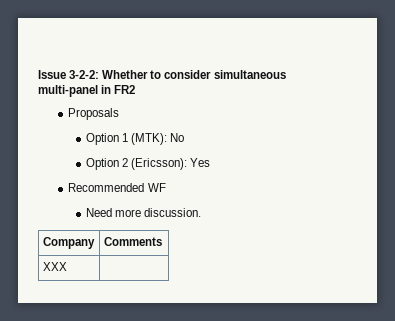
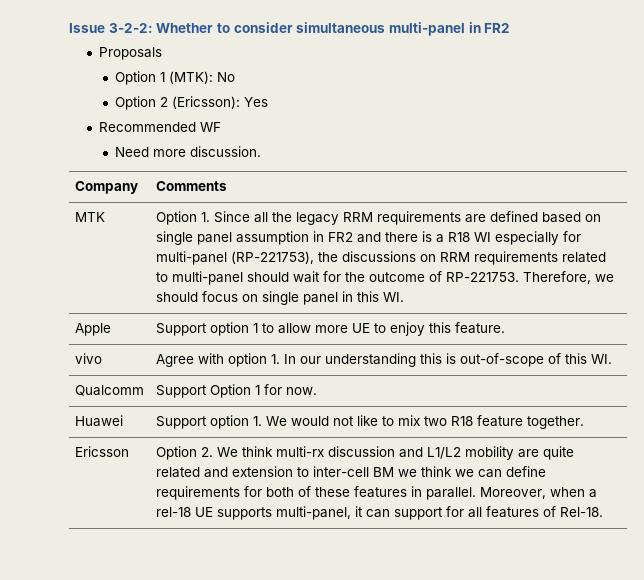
[42,262,67,271] XXX | -> [74,212,105,222] [155,211,601,225] [155,231,581,245] [155,251,606,265] [155,271,614,285] [155,291,404,305] [74,323,111,336] [155,322,505,336] [74,353,102,364] [155,353,612,367] [74,385,144,396] [155,384,317,398] [74,415,123,427] [155,415,584,429] [74,446,129,457] [155,446,574,460] [155,466,546,478] [155,486,597,500] [155,506,603,520] MTK | Option 1. Since all the legacy RRM requirements are defined based on single panel assumption in FR2 and there is a R18 WI especially for multi-panel (RP-221753), the discussions on RRM requirements related to multi-panel should wait for the outcome of RP-221753. Therefore, we should focus on single panel in this WI. // Apple | Support option 1 to allow more UE to enjoy this feature. // vivo | Agree with option 1. In our understanding this is out-of-scope of this WI. // Qualcomm | Support Option 1 for now. // Huawei | Support option 1. We would not like to mix two R18 feature together. // Ericsson | Option 2. We think multi-rx discussion and L1/L2 mobility are quite related and extension to inter-cell BM we think we can define requirements for both of these features in parallel. Moreover, when a rel-18 UE supports multi-panel, it can support for all features of Rel-18.

